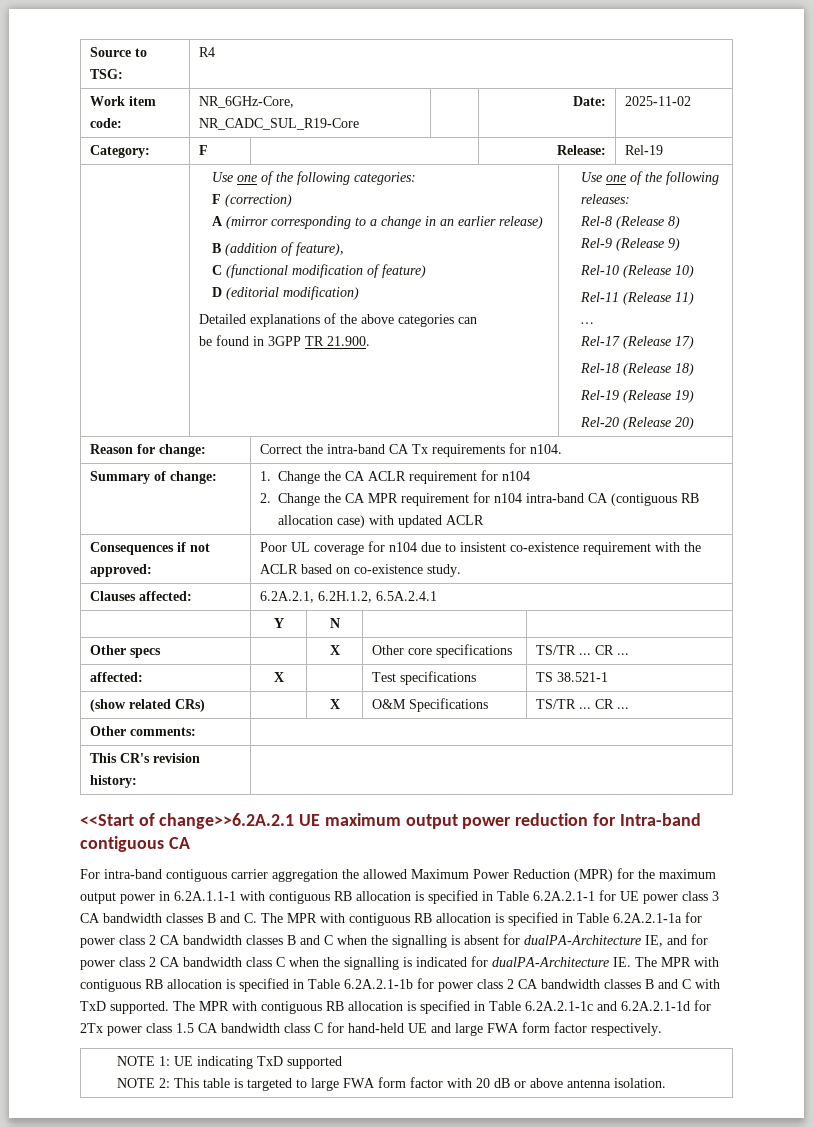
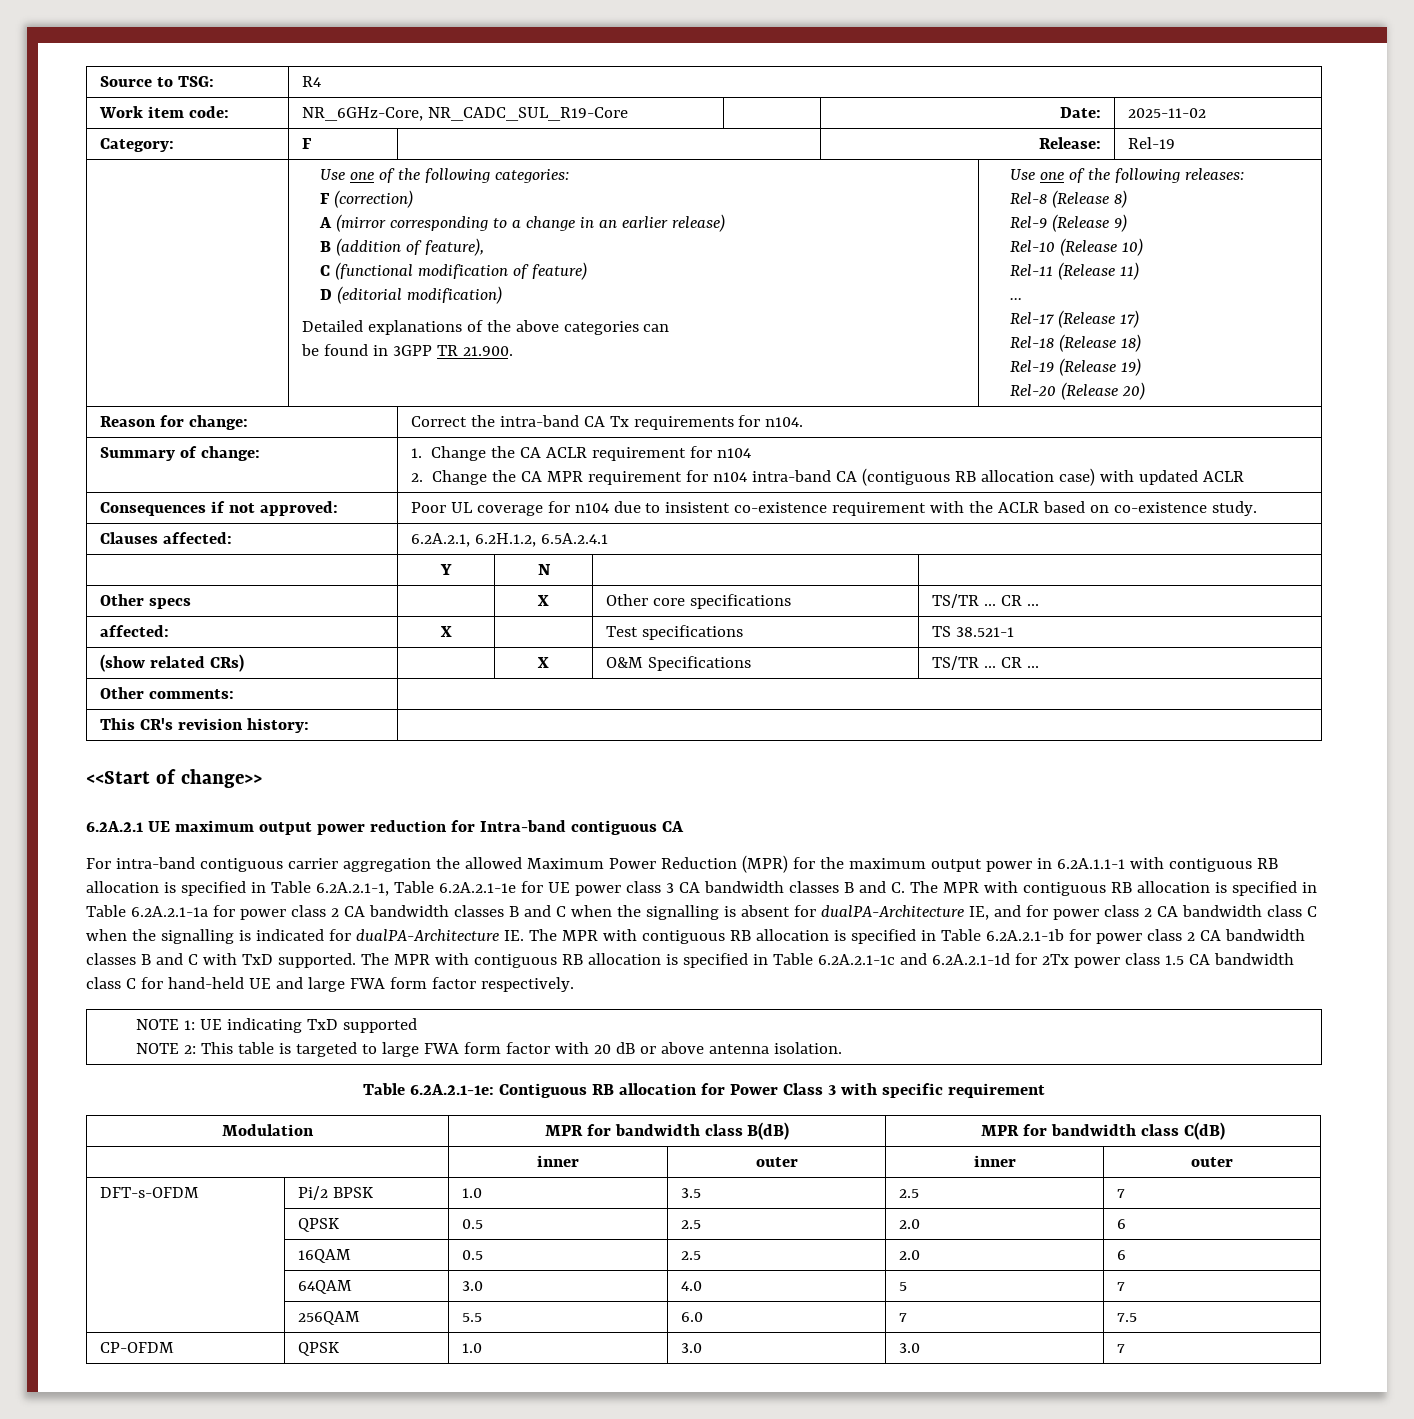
[159,813,295,829] change>>6.2A.2.1 -> [180,769,262,788] [86,821,143,832] change>> // 6.2A.2.1
[533,891,595,901] 6.2A.2.1-1 -> [315,881,516,896] 6.2A.2.1-1, Table 6.2A.2.1-1e
(666, 1083) none -> [363,1083,1045,1098] [222,1124,314,1136] [544,1122,790,1140] [981,1122,1225,1140] [537,1155,579,1167] [755,1157,798,1167] [973,1155,1016,1167] [1191,1157,1233,1167] [99,1187,199,1198] [297,1186,373,1200] [461,1188,482,1198] [680,1188,701,1198] [898,1189,919,1198] [1116,1189,1125,1198] [297,1218,339,1232] [461,1219,483,1229] [680,1220,701,1229] [898,1219,920,1229] [1116,1219,1126,1229] [297,1249,351,1263] [461,1250,483,1260] [680,1251,701,1260] [898,1250,920,1260] [1116,1250,1126,1260] [297,1280,352,1294] [461,1281,483,1291] [680,1281,702,1291] [898,1282,907,1291] [1116,1282,1125,1291] [297,1311,360,1325] [461,1313,482,1322] [680,1312,703,1322] [898,1313,907,1322] [1116,1313,1137,1322] [99,1342,174,1353] [297,1342,339,1356] [461,1343,482,1353] [680,1343,702,1353] [898,1343,920,1353] [1116,1344,1125,1353] // Table 6.2A.2.1-1e: Contiguous RB allocation for Power Class 3 with specific requirement // Modulation | MPR for bandwidth class B(dB) | MPR for bandwidth class C(dB) // | inner | outer | inner | outer // DFT-s-OFDM | Pi/2 BPSK | 1.0 | 3.5 | 2.5 | 7 // | QPSK | 0.5 | 2.5 | 2.0 | 6 // | 16QAM | 0.5 | 2.5 | 2.0 | 6 // | 64QAM | 3.0 | 4.0 | 5 | 7 // | 256QAM | 5.5 | 6.0 | 7 | 7.5 // CP-OFDM | QPSK | 1.0 | 3.0 | 3.0 | 7

